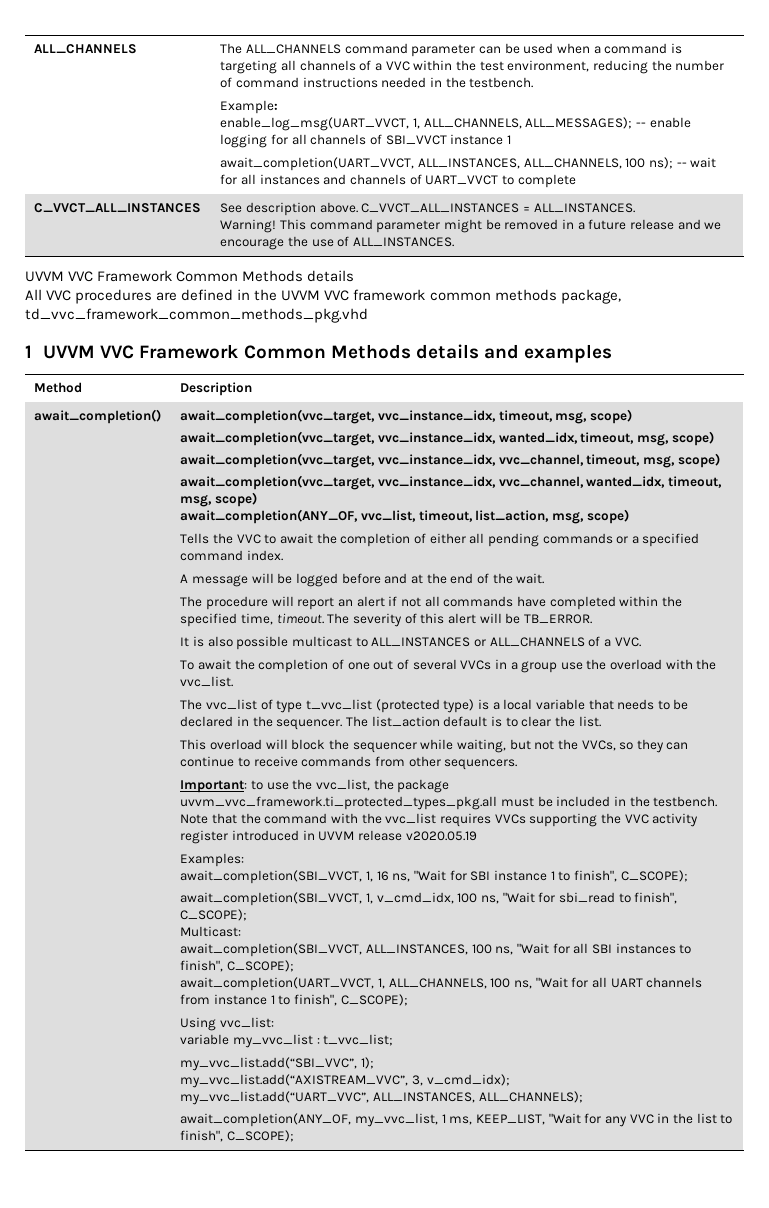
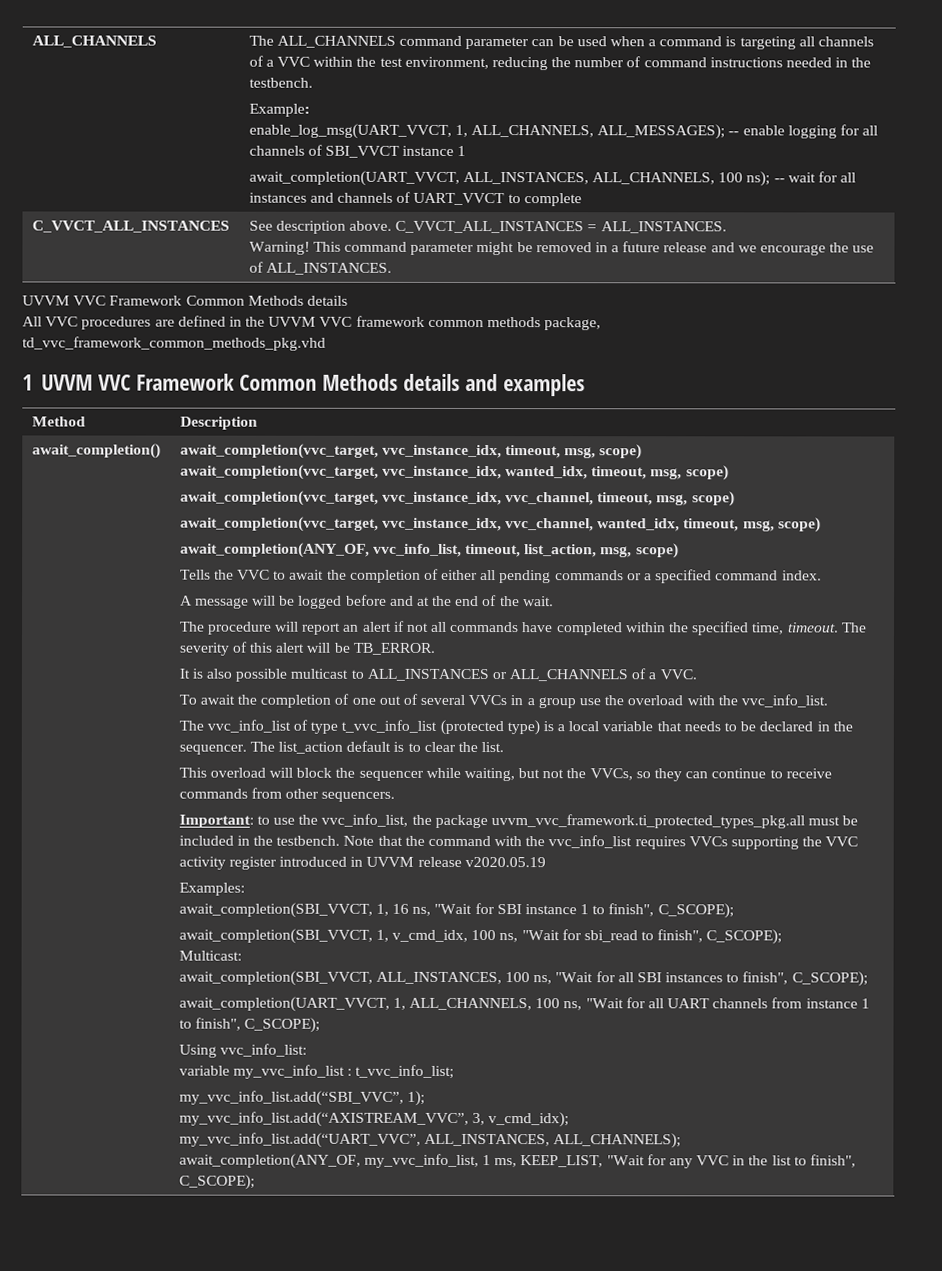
[361,510,417,522] vvc_list, -> [372,543,462,557] vvc_info_list,
[180,676,234,687] [180,699,258,710] vvc_list. // The vvc_list -> [740,694,828,708] [178,719,291,733] vvc_info_list. // The vvc_info_list
[306,699,373,710] t_vvc_list -> [341,719,438,733] t_vvc_info_list
[316,779,371,791] vvc_list, -> [321,813,409,827] vvc_info_list,
[385,813,437,824] vvc_list -> [548,835,633,849] vvc_info_list
[220,1017,275,1028] [180,1034,394,1048] [180,1057,358,1071] vvc_list: // variable my_vvc_list : t_vvc_list; // my_vvc_list.add(“SBI_VVC”, -> [219,1043,307,1057] [178,1064,455,1079] [178,1090,404,1106] vvc_info_list: // variable my_vvc_info_list : t_vvc_info_list; // my_vvc_info_list.add(“SBI_VVC”,
[180,1074,409,1088] my_vvc_list.add(“AXISTREAM_VVC”, -> [178,1111,469,1127] my_vvc_info_list.add(“AXISTREAM_VVC”,
[180,1091,370,1105] my_vvc_list.add(“UART_VVC”, -> [178,1132,421,1148] my_vvc_info_list.add(“UART_VVC”,
[355,1113,439,1127] my_vvc_list, -> [363,1153,479,1169] my_vvc_info_list,

